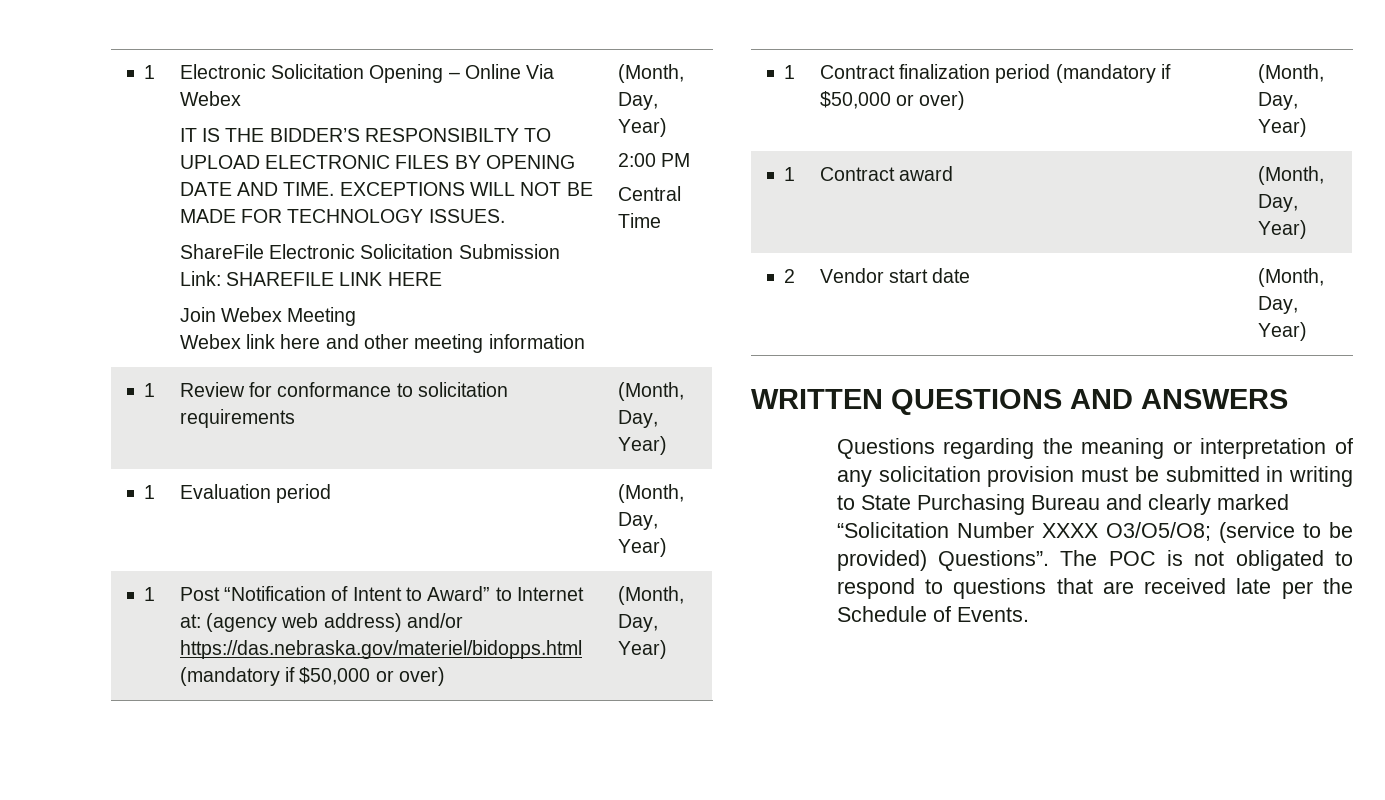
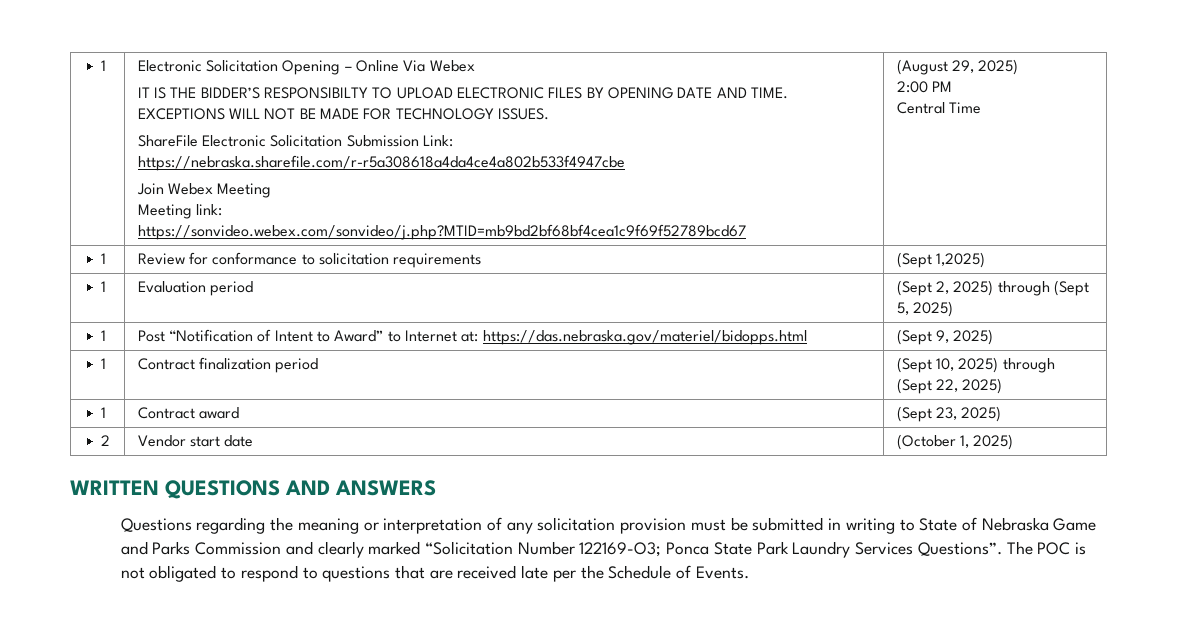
[226,272,442,286] SHAREFILE LINK HERE -> [137,155,625,171] https://nebraska.sharefile.com/r-r5a308618a4da4ce4a802b533f4947cbe
[179,334,585,353] [617,64,684,83] [617,92,658,110] [617,118,667,137] Webex link here and other meeting information | (Month, Day, Year) -> [137,204,223,219] [137,224,746,240] [896,59,1019,75] Meeting link: // https://sonvideo.webex.com/sonvideo/j.php?MTID=mb9bd2bf68bf4cea1c9f69f52789bcd67 | (August 29, 2025)
[617,382,684,401] [617,410,658,428] [617,436,667,455] (Month, Day, Year) -> [896,252,986,268] (Sept 1,2025)
[617,484,684,503] [617,512,658,530] [617,538,667,557] (Month, Day, Year) -> [896,280,1089,296] [896,301,954,317] (Sept 2, 2025) through (Sept 5, 2025)
[206,613,464,632] [179,640,582,659] [179,667,446,686] [617,586,684,605] [617,614,658,632] [617,640,667,659] [784,65,796,79] [819,64,1172,83] [819,91,966,110] [1257,64,1324,83] [1257,92,1298,110] [1257,118,1307,137] (agency web address) and/or https://das.nebraska.gov/materiel/bidopps.html (mandatory if $50,000 or over) | (Month, Day, Year) // 1 | Contract finalization period (mandatory if $50,000 or over) | (Month, Day, Year) -> [482,330,807,345] [896,329,994,345] [101,358,107,369] [137,357,319,373] [896,357,1055,373] [896,378,1003,394] https://das.nebraska.gov/materiel/bidopps.html | (Sept 9, 2025) // 1 | Contract finalization period | (Sept 10, 2025) through (Sept 22, 2025)
[1257,166,1324,185] [1257,194,1298,212] [1257,220,1307,239] (Month, Day, Year) -> [896,406,1002,422] (Sept 23, 2025)
[1257,268,1324,287] [1257,296,1298,314] [1257,322,1307,341] (Month, Day, Year) -> [896,434,1014,450] (October 1, 2025)
[916,494,1100,515] Purchasing Bureau -> [961,517,1097,531] [120,541,282,555] of Nebraska Game and Parks Commission
[1041,522,1353,543] [836,550,927,571] XXXX O3/O5/O8; (service to be provided) -> [579,541,914,558] 122169-O3; Ponca State Park Laundry Services

